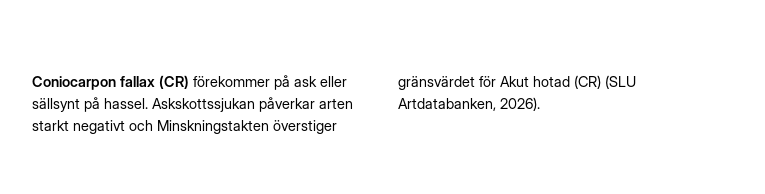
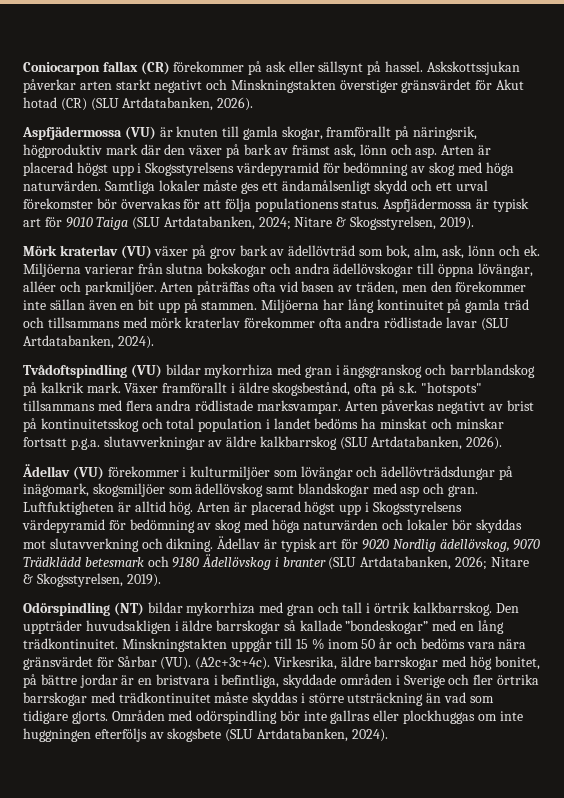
(540, 104) none -> [22,126,478,140] [23,144,491,158] [23,162,514,176] [23,180,488,194] [23,198,529,212] [23,216,474,230] [23,245,540,259] [23,263,533,277] [23,281,527,295] [23,299,529,313] [23,317,509,331] [23,335,154,349] [23,364,536,378] [23,382,482,396] [23,400,534,414] [23,418,504,432] [23,436,503,450] [22,464,514,480] [23,483,479,497] [23,501,462,515] [22,519,522,533] [23,536,541,552] [23,554,529,570] [23,573,161,587] [23,602,519,616] [23,620,504,634] [23,638,527,652] [23,656,540,670] [23,674,539,688] [23,692,494,706] [23,710,523,724] [23,728,388,742] // Aspfjädermossa (VU) är knuten till gamla skogar, framförallt på näringsrik, högproduktiv mark där den växer på bark av främst ask, lönn och asp. Arten är placerad högst upp i Skogsstyrelsens värdepyramid för bedömning av skog med höga naturvärden. Samtliga lokaler måste ges ett ändamålsenligt skydd och ett urval förekomster bör övervakas för att följa populationens status. Aspfjädermossa är typisk art för 9010 Taiga (SLU Artdatabanken, 2024; Nitare & Skogsstyrelsen, 2019). // Mörk kraterlav (VU) växer på grov bark av ädellövträd som bok, alm, ask, lönn och ek. Miljöerna varierar från slutna bokskogar och andra ädellövskogar till öppna lövängar, alléer och parkmiljöer. Arten påträffas ofta vid basen av träden, men den förekommer inte sällan även en bit upp på stammen. Miljöerna har lång kontinuitet på gamla träd och tillsammans med mörk kraterlav förekommer ofta andra rödlistade lavar (SLU Artdatabanken, 2024). // Tvådoftspindling (VU) bildar mykorrhiza med gran i ängsgranskog och barrblandskog på kalkrik mark. Växer framförallt i äldre skogsbestånd, ofta på s.k. "hotspots" tillsammans med flera andra rödlistade marksvampar. Arten påverkas negativt av brist på kontinuitetsskog och total population i landet bedöms ha minskat och minskar fortsatt p.g.a. slutavverkningar av äldre kalkbarrskog (SLU Artdatabanken, 2026). // Ädellav (VU) förekommer i kulturmiljöer som lövängar och ädellövträdsdungar på inägomark, skogsmiljöer som ädellövskog samt blandskogar med asp och gran. Luftfuktigheten är alltid hög. Arten är placerad högst upp i Skogsstyrelsens värdepyramid för bedömning av skog med höga naturvärden och lokaler bör skyddas mot slutavverkning och dikning. Ädellav är typisk art för 9020 Nordlig ädellövskog, 9070 Trädklädd betesmark och 9180 Ädellövskog i branter (SLU Artdatabanken, 2026; Nitare & Skogsstyrelsen, 2019). // Odörspindling (NT) bildar mykorrhiza med gran och tall i örtrik kalkbarrskog. Den uppträder huvudsakligen i äldre barrskogar så kallade ”bondeskogar” med en lång trädkontinuitet. Minskningstakten uppgår till 15 % inom 50 år och bedöms vara nära gränsvärdet för Sårbar (VU). (A2c+3c+4c). Virkesrika, äldre barrskogar med hög bonitet, på bättre jordar är en bristvara i befintliga, skyddade områden i Sverige och fler örtrika barrskogar med trädkontinuitet måste skyddas i större utsträckning än vad som tidigare gjorts. Områden med odörspindling bör inte gallras eller plockhuggas om inte huggningen efterföljs av skogsbete (SLU Artdatabanken, 2024).

